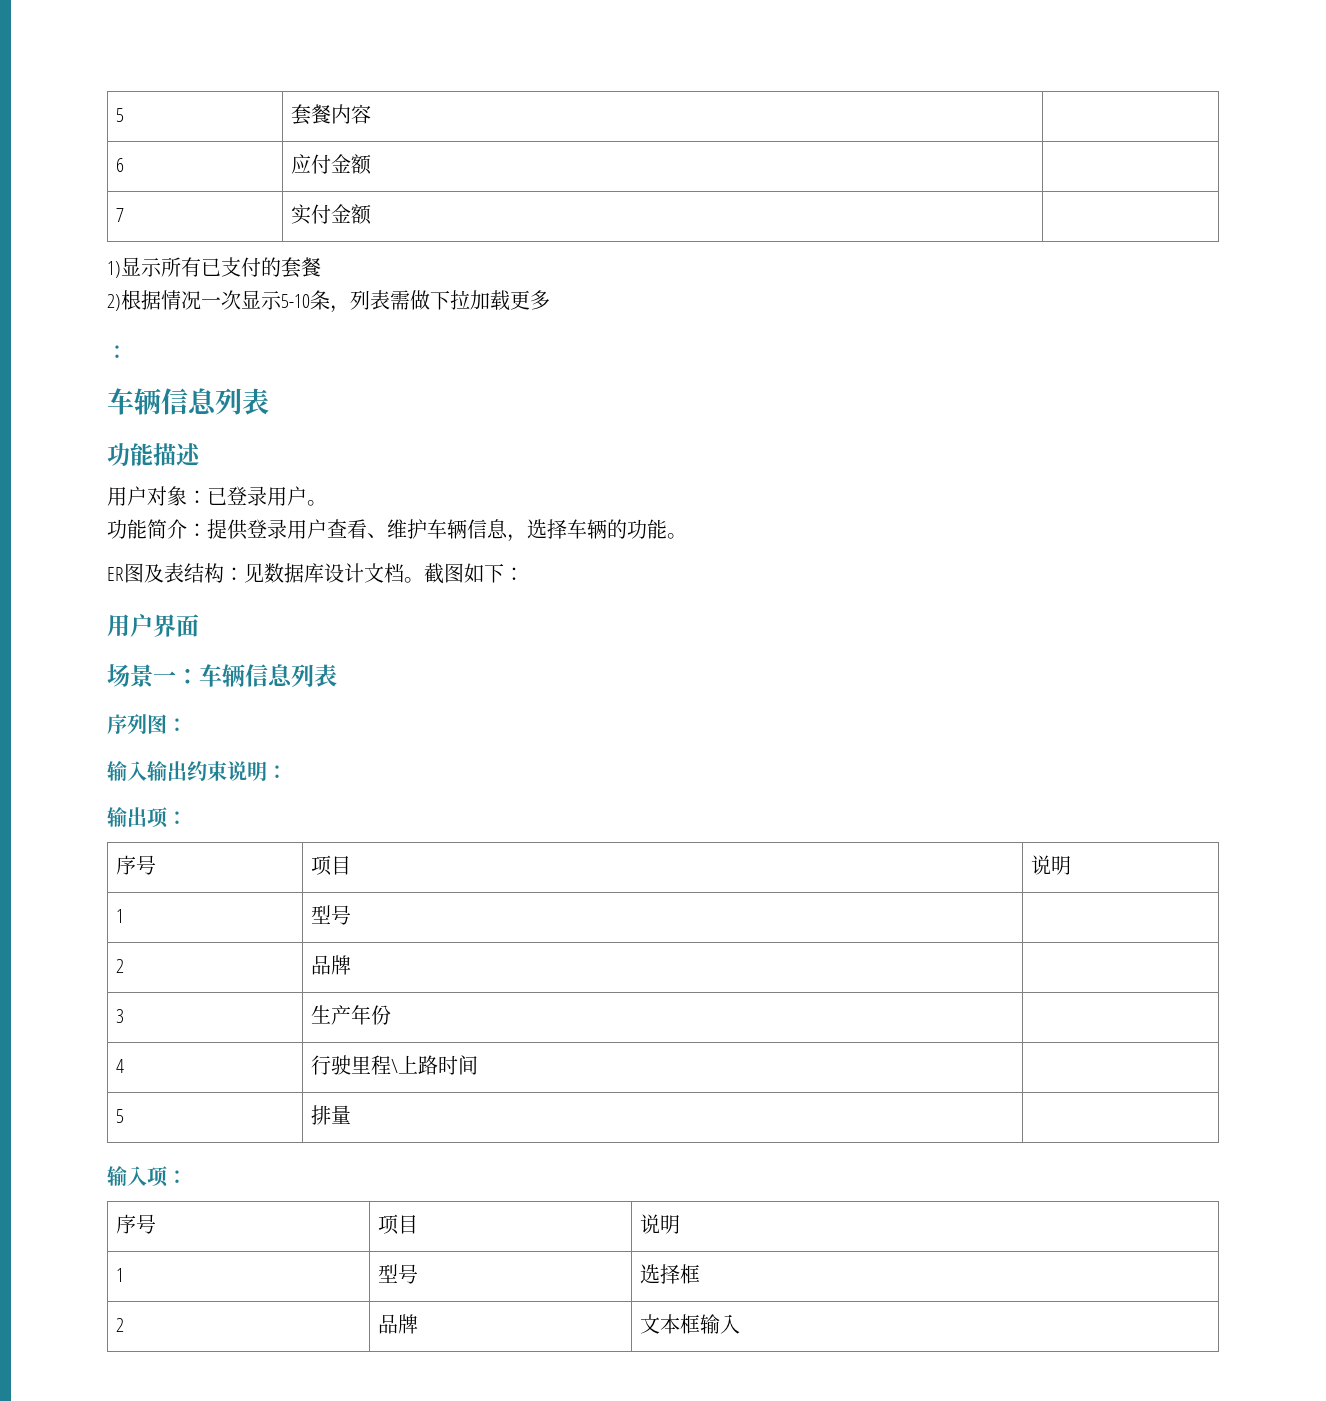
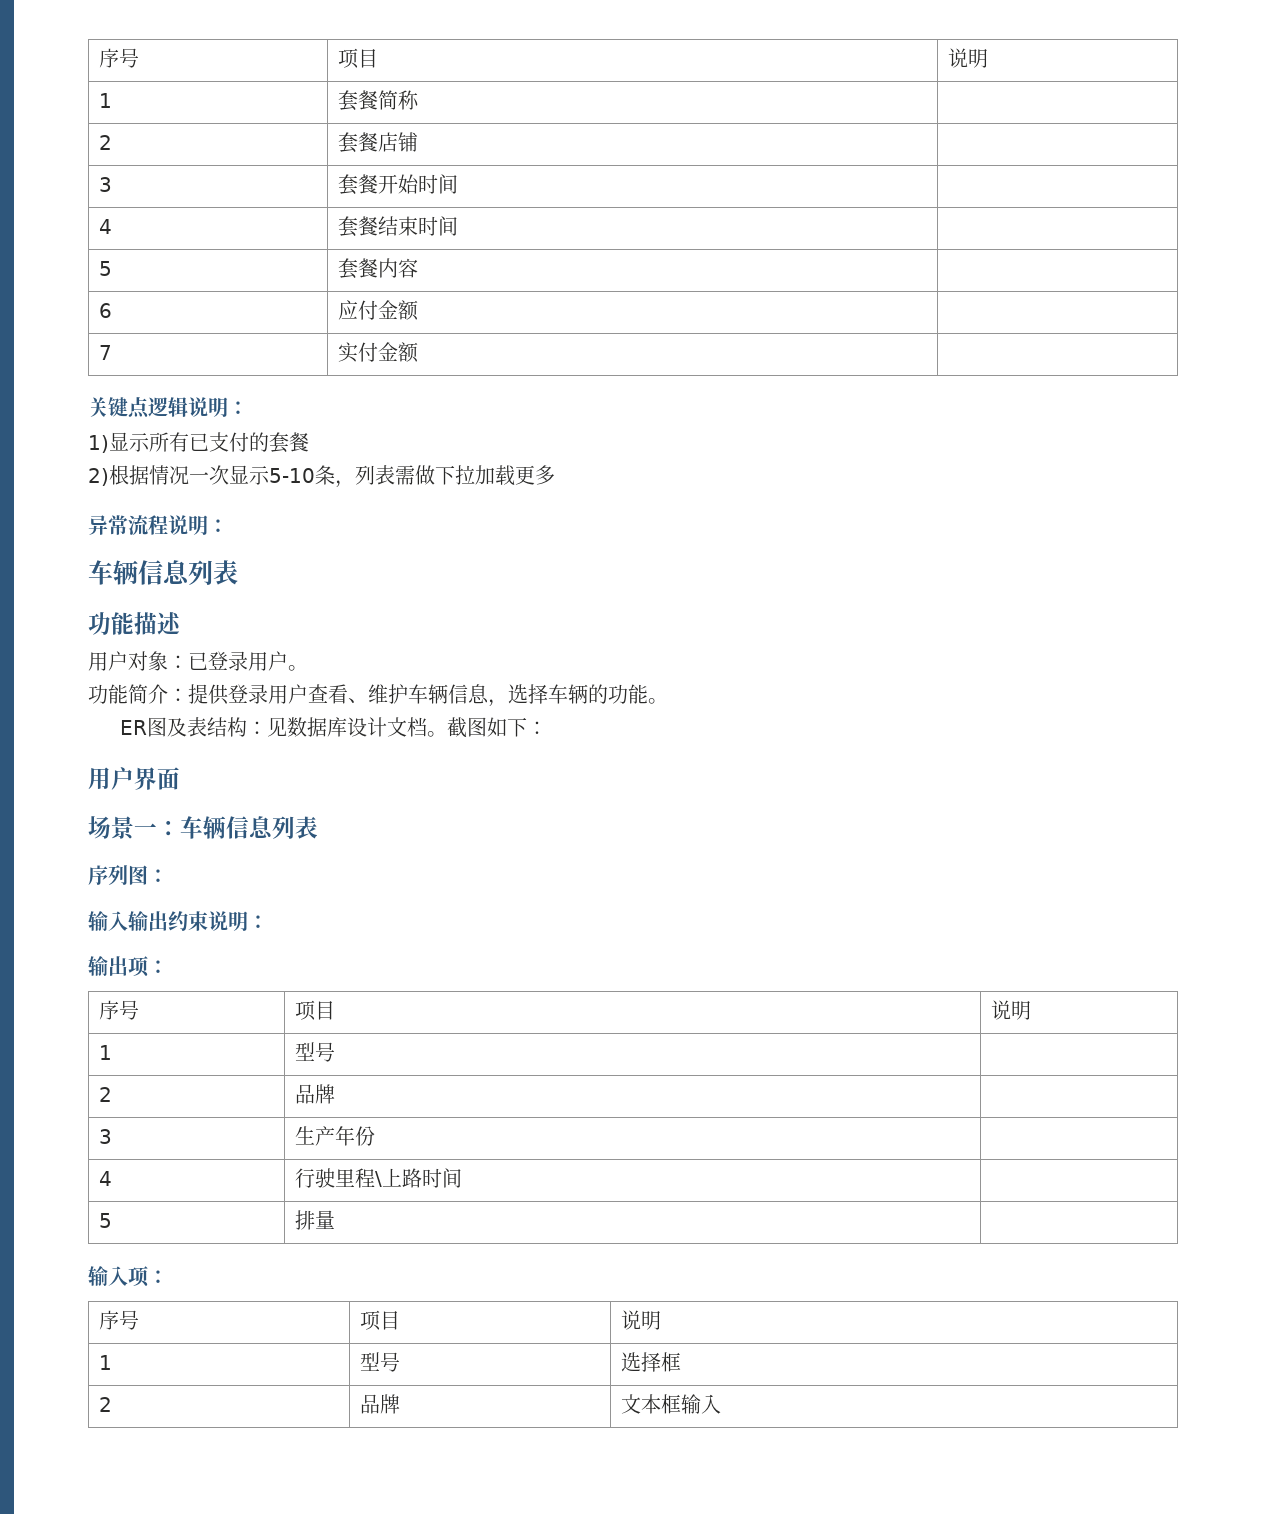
(115, 115) none -> [98,48,139,68] [337,48,378,69] [947,48,988,68] [98,93,112,108] [337,90,419,111] [98,135,112,150] [337,132,418,153] [98,177,112,192] [337,174,458,195] [98,219,112,234] [337,216,458,237] 序号 | 项目 | 说明 // 1 | 套餐简称 | // 2 | 套餐店铺 | // 3 | 套餐开始时间 | // 4 | 套餐结束时间 | //
(372, 214) none -> [88,397,248,419] // 关键点逻辑说明：
(550, 300) none -> [88,515,208,535] 异常流程说明

